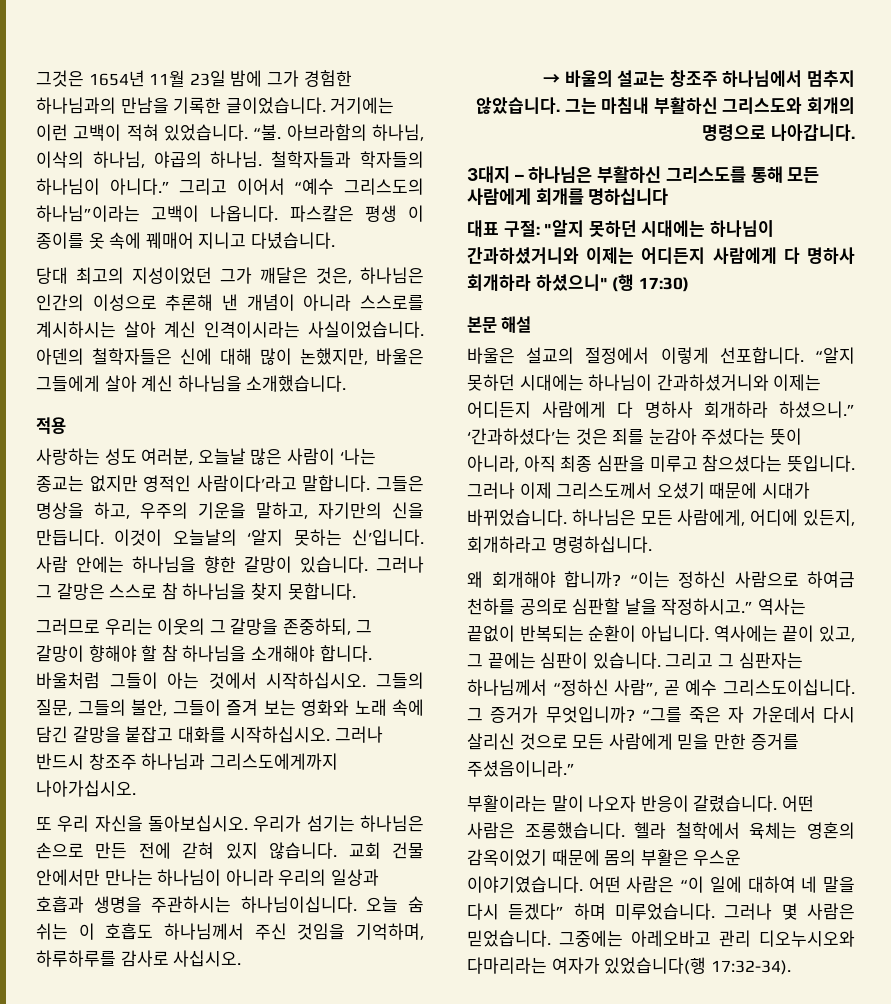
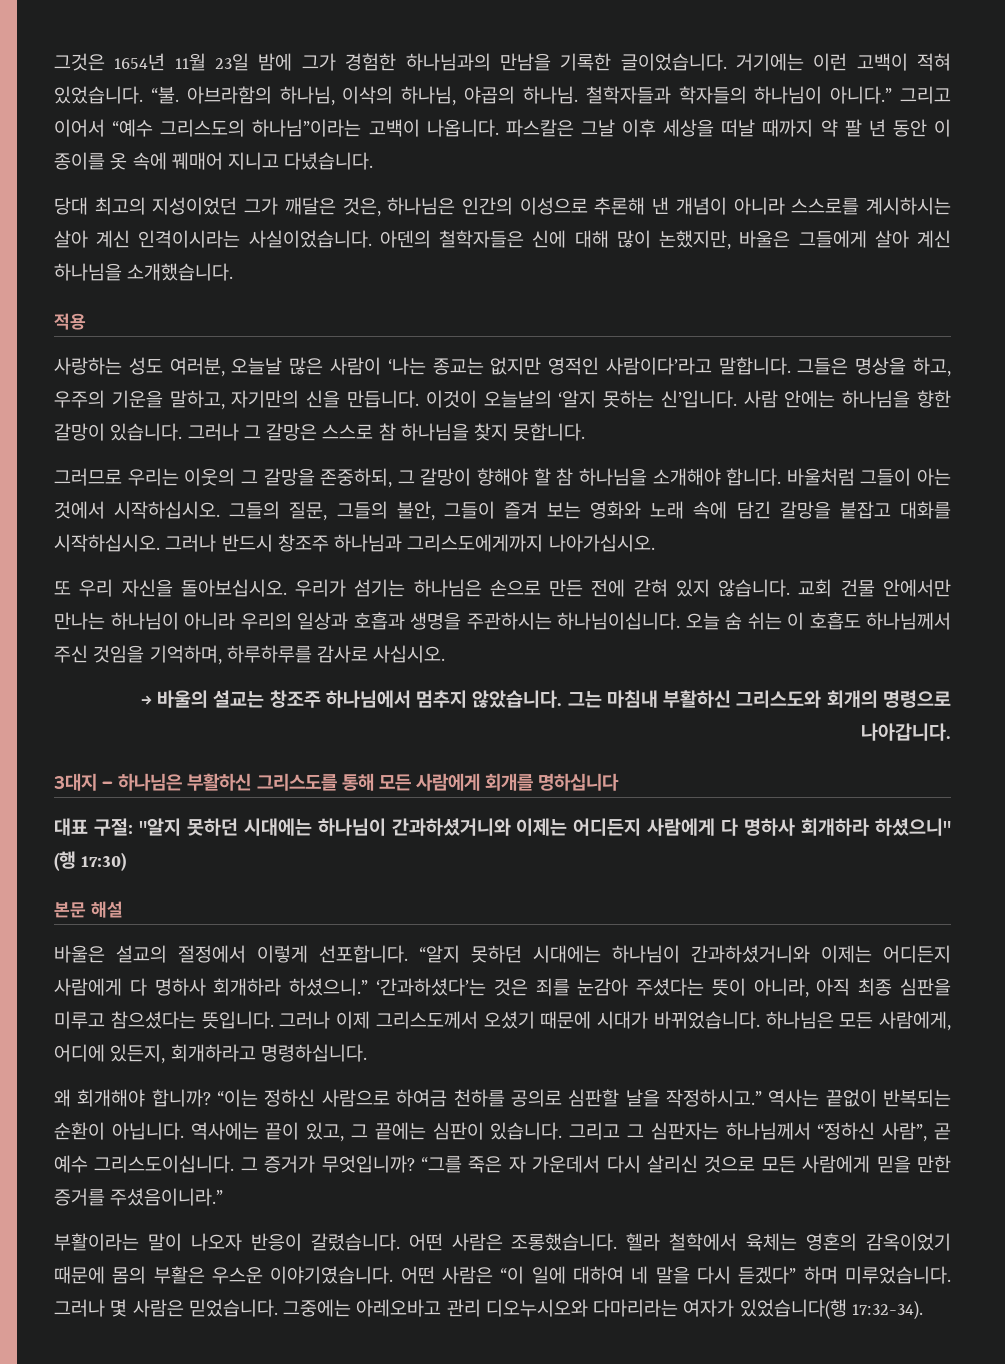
[364,205,397,222] 평생 -> [580,119,927,137] 그날 이후 세상을 떠날 때까지 약 팔 년 동안

